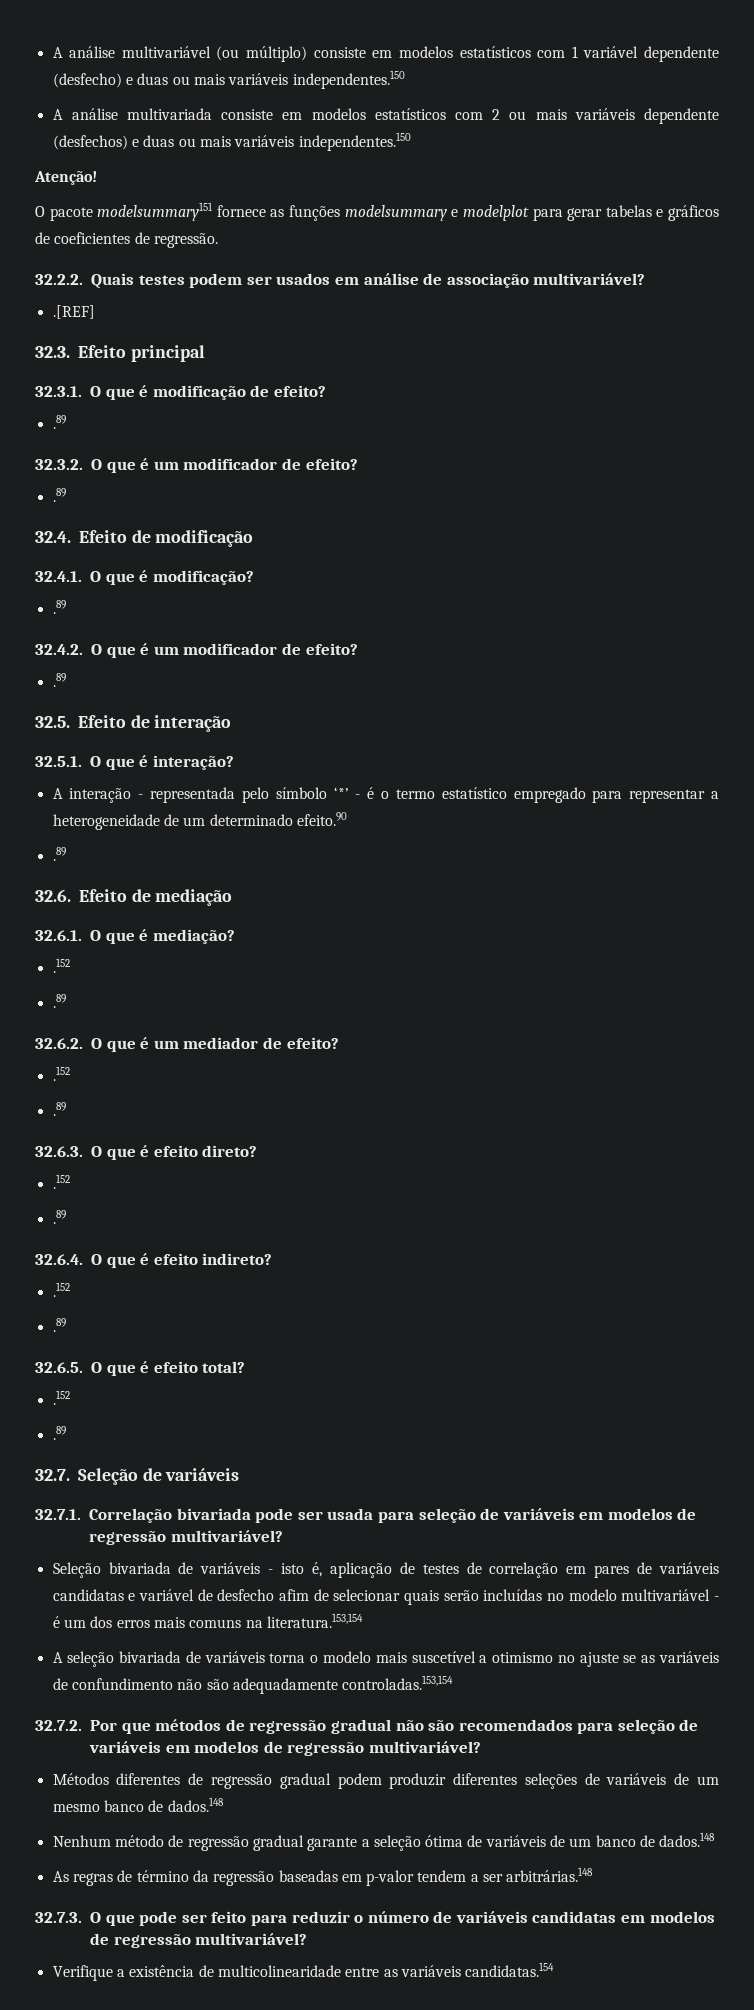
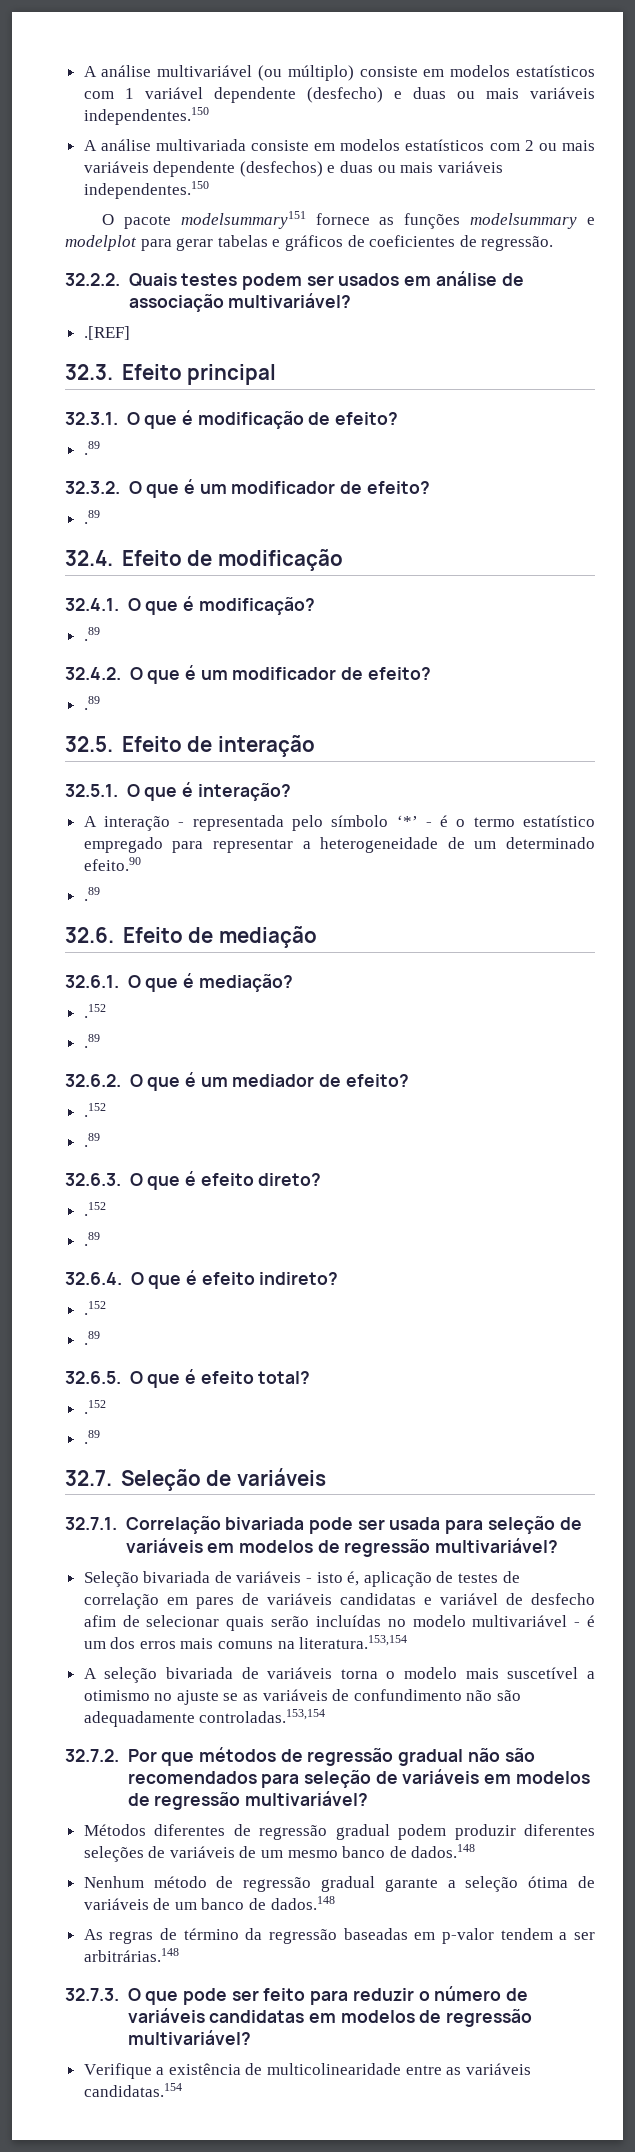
[34,171,97,185] // Atenção! -> (209, 190) none

